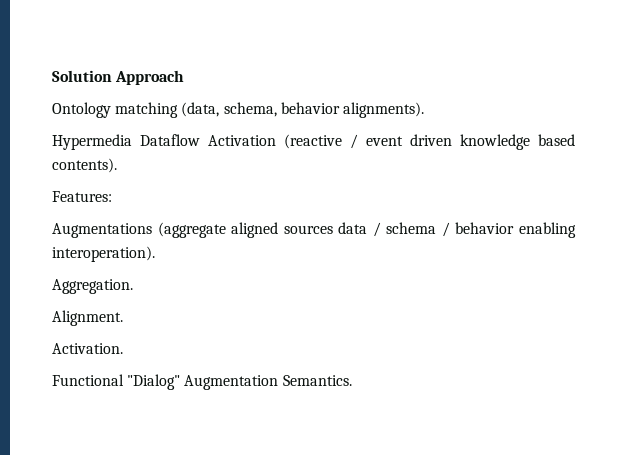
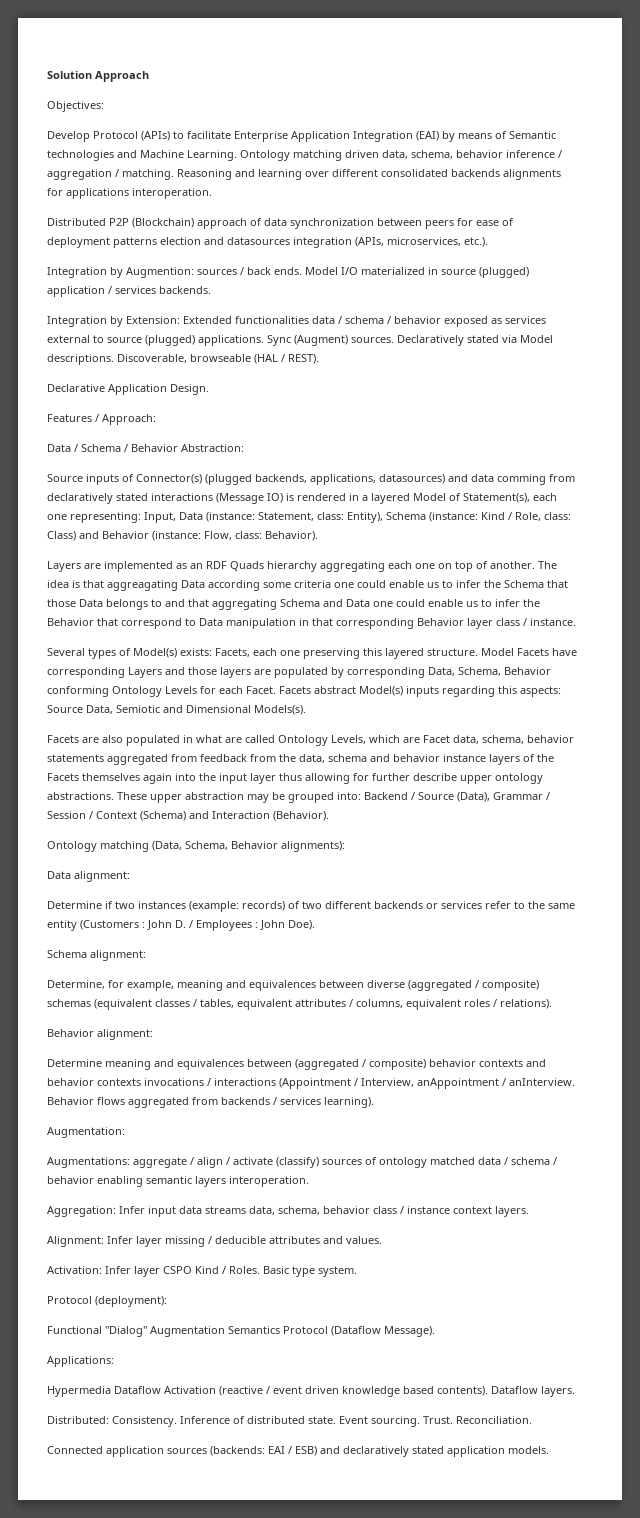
[52,102,424,118] Ontology matching (data, schema, behavior alignments). -> [47,101,104,112] [47,131,556,142] [47,150,562,161] [47,169,561,180] [47,188,212,199] [47,218,514,229] [47,237,488,248] [47,267,529,278] [47,286,211,297] [47,316,546,327] [47,335,553,346] [47,354,319,365] [47,384,209,395] [47,414,156,425] [47,444,244,452] [47,474,575,485] [47,493,557,504] [47,512,571,523] [47,531,318,541] [47,561,557,572] [47,580,568,591] [47,599,540,610] [47,618,576,629] [47,648,577,659] [47,667,551,678] [47,686,561,697] [47,705,306,715] [47,735,574,746] [47,754,554,765] [47,773,543,784] [47,792,550,803] [47,811,329,821] [47,841,345,852] [47,871,130,882] [47,901,575,912] [47,920,315,931] [47,950,146,961] [47,980,539,991] [47,999,552,1010] [47,1029,153,1040] [47,1059,546,1070] [47,1078,575,1089] [47,1097,374,1108] [47,1127,125,1138] [47,1157,557,1168] [47,1176,309,1187] [47,1206,529,1217] [47,1236,382,1247] [47,1266,357,1277] [47,1296,167,1307] [47,1326,435,1337] [47,1356,114,1367] Objectives: // Develop Protocol (APIs) to facilitate Enterprise Application Integration (EAI) by means of Semantic technologies and Machine Learning. Ontology matching driven data, schema, behavior inference / aggregation / matching. Reasoning and learning over different consolidated backends alignments for applications interoperation. // Distributed P2P (Blockchain) approach of data synchronization between peers for ease of deployment patterns election and datasources integration (APIs, microservices, etc.). // Integration by Augmention: sources / back ends. Model I/O materialized in source (plugged) application / services backends. // Integration by Extension: Extended functionalities data / schema / behavior exposed as services external to source (plugged) applications. Sync (Augment) sources. Declaratively stated via Model descriptions. Discoverable, browseable (HAL / REST). // Declarative Application Design. // Features / Approach: // Data / Schema / Behavior Abstraction: // Source inputs of Connector(s) (plugged backends, applications, datasources) and data comming from declaratively stated interactions (Message IO) is rendered in a layered Model of Statement(s), each one representing: Input, Data (instance: Statement, class: Entity), Schema (instance: Kind / Role, class: Class) and Behavior (instance: Flow, class: Behavior). // Layers are implemented as an RDF Quads hierarchy aggregating each one on top of another. The idea is that aggreagating Data according some criteria one could enable us to infer the Schema that those Data belongs to and that aggregating Schema and Data one could enable us to infer the Behavior that correspond to Data manipulation in that corresponding Behavior layer class / instance. // Several types of Model(s) exists: Facets, each one preserving this layered structure. Model Facets have corresponding Layers and those layers are populated by corresponding Data, Schema, Behavior conforming Ontology Levels for each Facet. Facets abstract Model(s) inputs regarding this aspects: Source Data, Semiotic and Dimensional Models(s). // Facets are also populated in what are called Ontology Levels, which are Facet data, schema, behavior statements aggregated from feedback from the data, schema and behavior instance layers of the Facets themselves again into the input layer thus allowing for further describe upper ontology abstractions. These upper abstraction may be grouped into: Backend / Source (Data), Grammar / Session / Context (Schema) and Interaction (Behavior). // Ontology matching (Data, Schema, Behavior alignments): // Data alignment: // Determine if two instances (example: records) of two different backends or services refer to the same entity (Customers : John D. / Employees : John Doe). // Schema alignment: // Determine, for example, meaning and equivalences between diverse (aggregated / composite) schemas (equivalent classes / tables, equivalent attributes / columns, equivalent roles / relations). // Behavior alignment: // Determine meaning and equivalences between (aggregated / composite) behavior contexts and behavior contexts invocations / interactions (Appointment / Interview, anAppointment / anInterview. Behavior flows aggregated from backends / services learning). // Augmentation: // Augmentations: aggregate / align / activate (classify) sources of ontology matched data / schema / behavior enabling semantic layers interoperation. // Aggregation: Infer input data streams data, schema, behavior class / instance context layers. // Alignment: Infer layer missing / deducible attributes and values. // Activation: Infer layer CSPO Kind / Roles. Basic type system. // Protocol (deployment): // Functional "Dialog" Augmentation Semantics Protocol (Dataflow Message). // Applications:
[52,191,112,202] [52,222,576,238] [52,246,155,262] [52,279,133,294] [52,310,123,326] [52,343,123,354] [52,374,352,390] // Features: // Augmentations (aggregate aligned sources data / schema / behavior enabling interoperation). // Aggregation. // Alignment. // Activation. // Functional "Dialog" Augmentation Semantics. -> [491,1386,575,1397] [47,1416,532,1427] [47,1446,549,1457] Dataflow layers. // Distributed: Consistency. Inference of distributed state. Event sourcing. Trust. Reconciliation. // Connected application sources (backends: EAI / ESB) and declaratively stated application models.

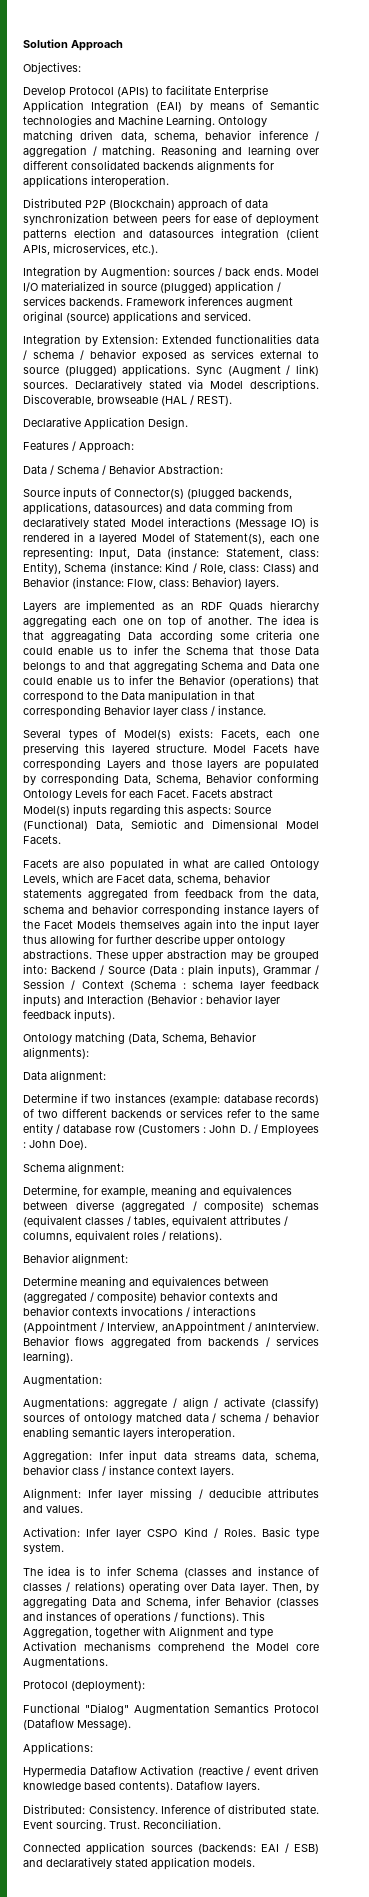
[355,237,384,247] (APIs, -> [286,228,319,240] [23,245,50,255] (client APIs,
(211, 290) none -> [126,296,293,308] [23,311,251,324] Framework inferences augment original (source) applications and serviced.
[294,335,348,346] (Augment) -> [227,364,319,376] (Augment / link)
(148, 497) none -> [130,519,164,527] Model
[265,531,318,541] Behavior). -> [192,577,279,589] Behavior) layers.
(94, 622) none -> [228,675,294,688] (operations)
(196, 622) none -> [101,691,118,700] the
(83, 709) none -> [23,819,88,831] (Functional)
[254,705,306,715] Models(s). -> [286,821,319,829] [23,835,61,844] Model Facets.
(440, 758) none -> [142,904,220,917] corresponding
[47,773,79,781] Facets -> [43,920,116,929] Facet Models
[457,792,490,802] (Data), -> [149,964,259,977] (Data : plain inputs),
[140,811,329,821] (Schema) and Interaction (Behavior). -> [130,980,319,991] [23,994,280,1007] [23,1009,115,1022] (Schema : schema layer feedback inputs) and Interaction (Behavior : behavior layer feedback inputs).
(239, 906) none -> [223,1094,272,1103] database
(77, 925) none -> [56,1124,135,1134] / database row
(357, 1271) none -> [23,1566,320,1578] [23,1581,319,1594] [23,1596,319,1608] [23,1611,265,1624] [23,1626,273,1639] [23,1641,319,1654] [23,1656,108,1668] // The idea is to infer Schema (classes and instance of classes / relations) operating over Data layer. Then, by aggregating Data and Schema, infer Behavior (classes and instances of operations / functions). This Aggregation, together with Alignment and type Activation mechanisms comprehend the Model core Augmentations.

